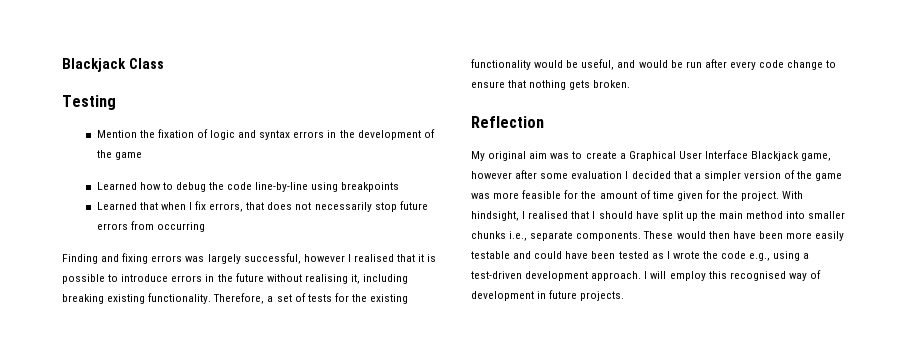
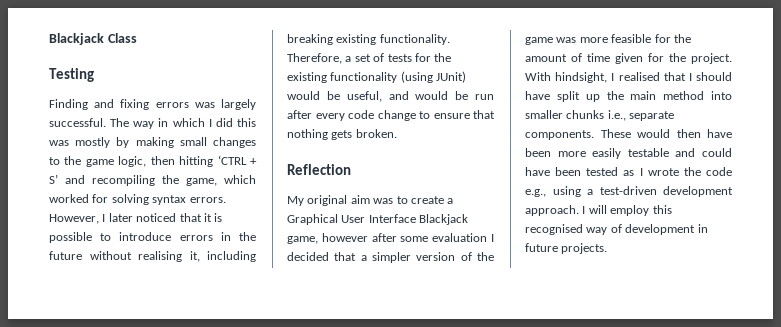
[96,129,435,140] [96,150,142,160] [96,182,400,192] [96,201,428,212] [96,221,205,232] // Mention the fixation of logic and syntax errors in the development of the game // Learned how to debug the code line-by-line using breakpoints // Learned that when I fix errors, that does not necessarily stop future errors from occurring -> (94, 75) none
[243,253,394,264] successful, however I realised -> [49,118,256,129] [49,137,256,148] [49,155,257,167] [49,174,256,186] [49,194,226,205] [49,213,177,224] successful. The way in which I did this was mostly by making small changes to the game logic, then hitting ‘CTRL + S’ and recompiling the game, which worked for solving syntax errors. However, I later noticed
(531, 64) none -> [400,71,467,83] (using JUnit)

